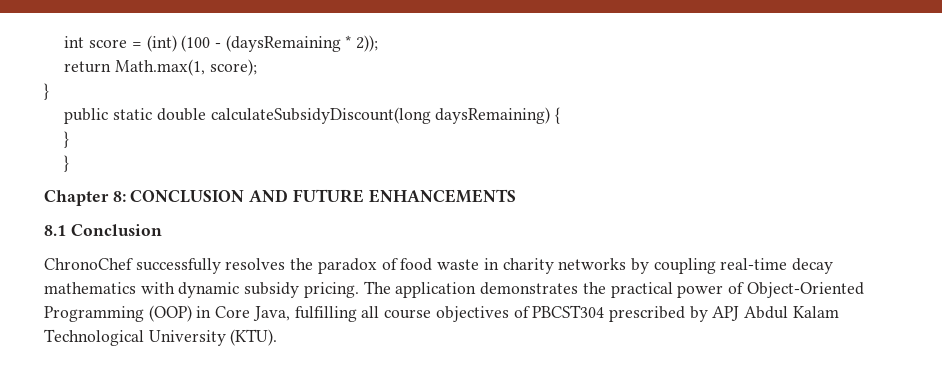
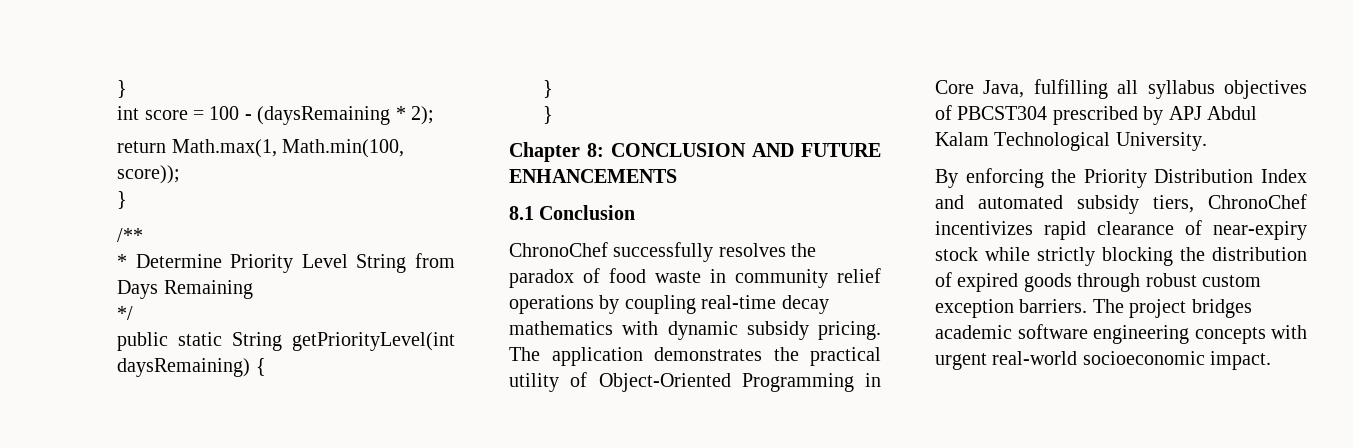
(64, 42) none -> [117,80,128,98] } //
[146,35,211,52] (int) (100 -> [209,106,240,120] 100
[356,35,379,52] 2)); -> [411,106,435,125] 2);
[209,59,257,76] [44,83,49,100] score); // } -> [282,139,405,158] [117,165,181,184] [117,191,128,209] [117,228,144,242] [117,253,455,273] [117,280,253,299] [117,306,134,320] Math.min(100, score)); // } // /** // * Determine Priority Level String from Days Remaining // */
[156,107,431,124] double calculateSubsidyDiscount(long -> [232,332,455,351] String getPriorityLevel(int
[502,258,627,274] charity networks -> [735,268,881,288] [509,295,594,314] community relief operations
[677,285,724,298] power -> [509,373,559,392] utility
[148,305,192,322] (OOP) -> (854, 382) none
[384,309,432,319] course -> [1147,80,1215,99] syllabus
[148,329,278,346] University (KTU). -> [1115,132,1207,151] [935,168,1307,188] [935,194,1307,214] [935,220,1307,240] [935,247,1307,266] [935,272,1261,292] [935,299,1252,318] [935,324,1307,344] [935,351,1272,370] University. // By enforcing the Priority Distribution Index and automated subsidy tiers, ChronoChef incentivizes rapid clearance of near-expiry stock while strictly blocking the distribution of expired goods through robust custom exception barriers. The project bridges academic software engineering concepts with urgent real-world socioeconomic impact.

